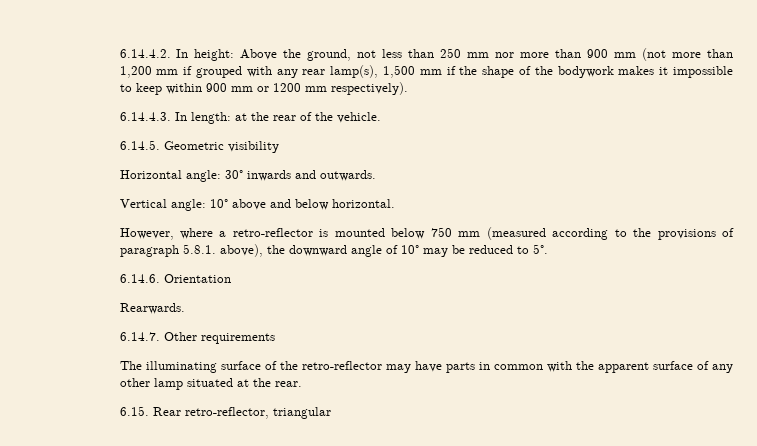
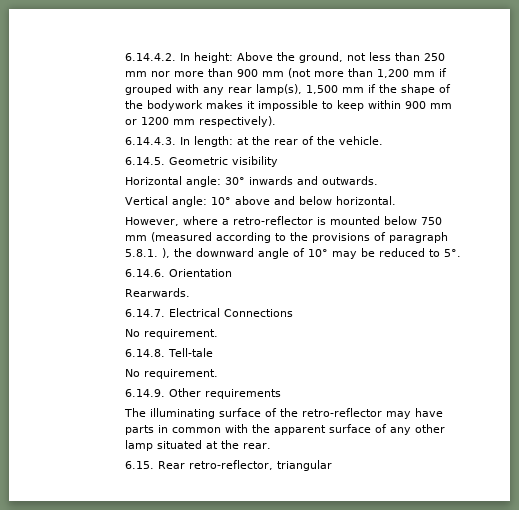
[219,244,263,257] above), -> [161,248,170,258] ),
(160, 336) none -> [168,308,293,317] [124,329,218,339] [124,348,214,357] [124,369,218,379] [124,389,165,397] Electrical Connections // No requirement. // 6.14.8. Tell-tale // No requirement. // 6.14.9.

